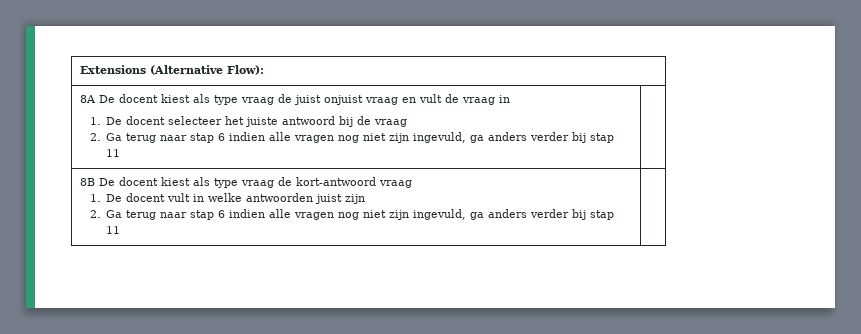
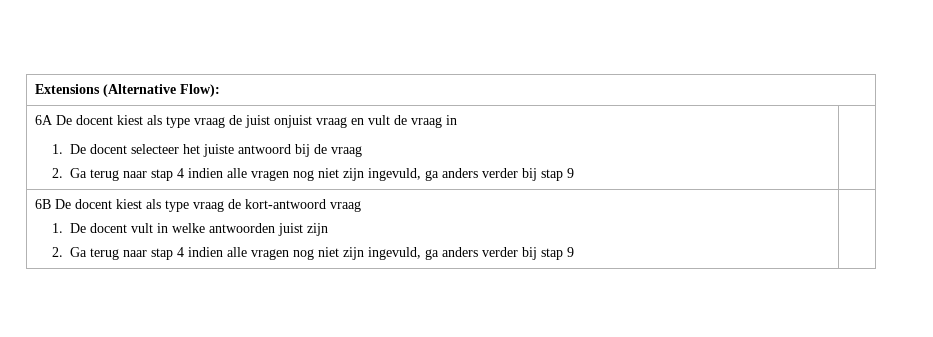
[80,95,97,103] 8A -> [34,115,53,125] 6A
[218,133,226,141] 6 -> [177,168,185,178] 4
[106,149,121,157] [80,178,96,186] 11 | // 8B -> [567,168,575,178] [34,199,51,209] 9 | // 6B
[218,210,226,218] 6 -> [177,247,185,257] 4
[106,226,121,234] 11 -> [567,247,575,257] 9

